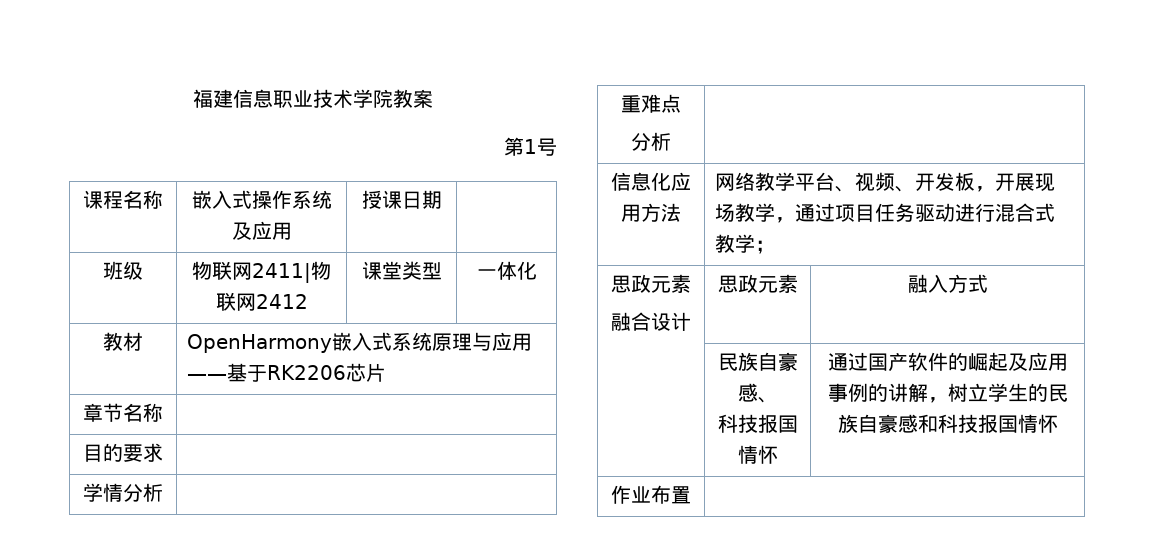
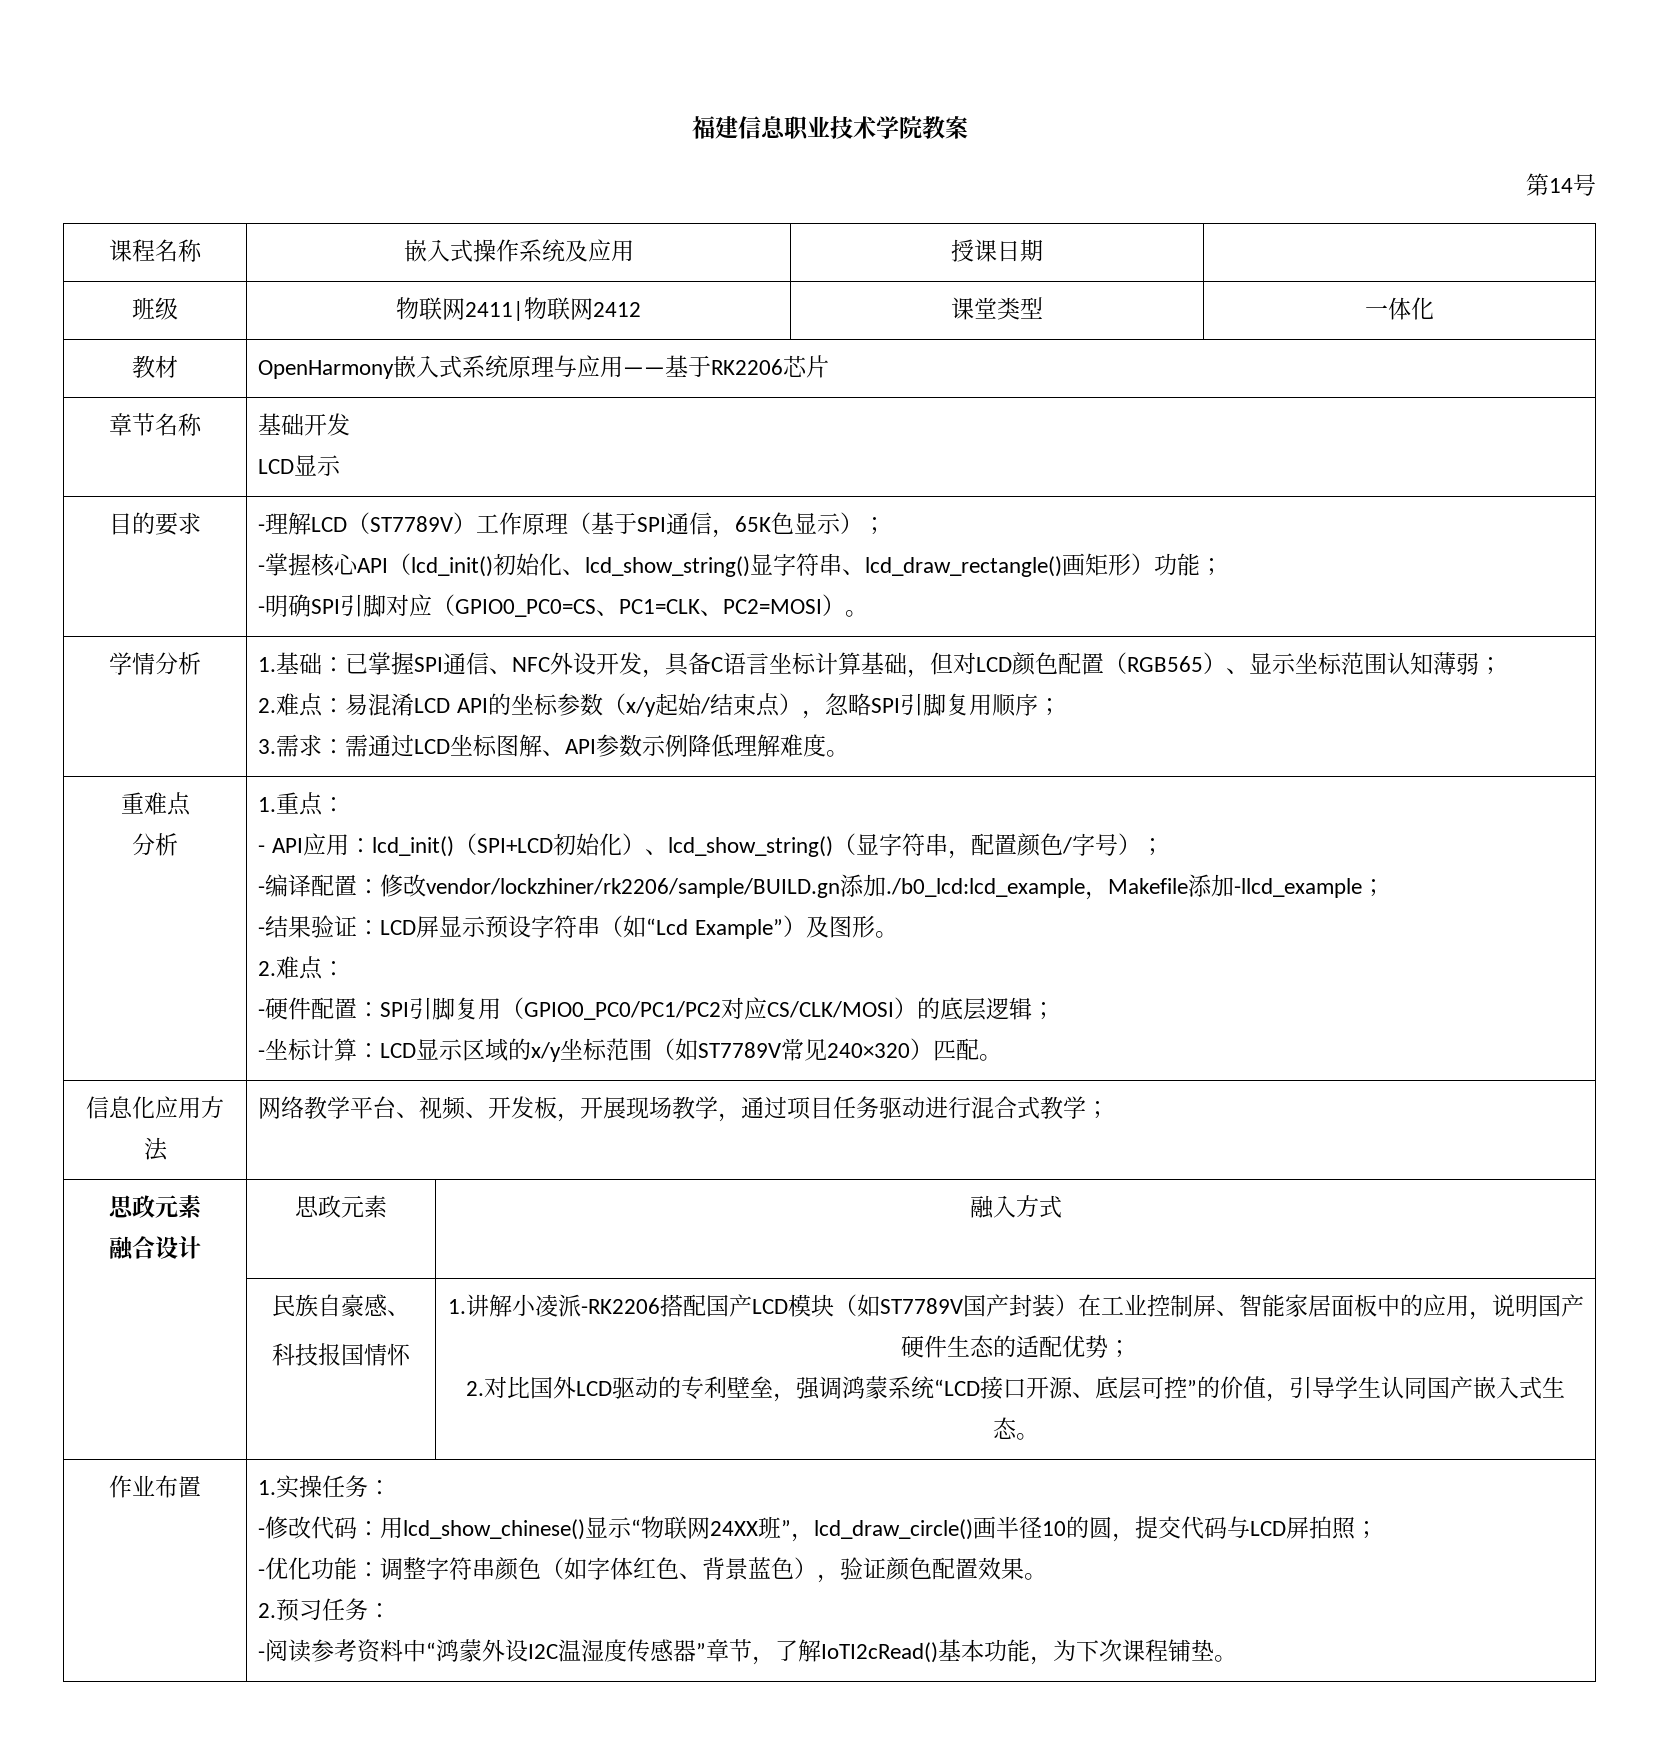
[524,139,537,154] 1 -> [1549,178,1573,193] 14
[83,443,163,462] [83,483,163,502] [621,94,681,113] [631,132,671,151] // 目的要求 | // 学情分析 | // 重难点 // 分析 | -> [258,413,351,436] [258,455,342,476] [109,512,201,536] [258,512,887,538] [258,553,1224,577] [258,594,869,617] [109,652,201,675] [258,652,1503,678] [258,693,1061,719] [258,734,850,757] [120,792,191,816] [132,833,178,856] [258,792,346,816] [258,833,1164,859] [258,874,1386,900] [258,915,898,939] [258,956,346,980] [258,997,1056,1021] [258,1038,1003,1062] 基础开发 // LCD显示 // 目的要求 | -理解LCD（ST7789V）工作原理（基于SPI通信，65K色显示）； // -掌握核心API（lcd_init()初始化、lcd_show_string()显字符串、lcd_draw_rectangle()画矩形）功能； // -明确SPI引脚对应（GPIO0_PC0=CS、PC1=CLK、PC2=MOSI）。 // 学情分析 | 1.基础：已掌握SPI通信、NFC外设开发，具备C语言坐标计算基础，但对LCD颜色配置（RGB565）、显示坐标范围认知薄弱； // 2.难点：易混淆LCD API的坐标参数（x/y起始/结束点），忽略SPI引脚复用顺序； // 3.需求：需通过LCD坐标图解、API参数示例降低理解难度。 // 重难点 // 分析 | 1.重点： // - API应用：lcd_init()（SPI+LCD初始化）、lcd_show_string()（显字符串，配置颜色/字号）； // -编译配置：修改vendor/lockzhiner/rk2206/sample/BUILD.gn添加./b0_lcd:lcd_example，Makefile添加-llcd_example； // -结果验证：LCD屏显示预设字符串（如“Lcd Example”）及图形。 // 2.难点： // -硬件配置：SPI引脚复用（GPIO0_PC0/PC1/PC2对应CS/CLK/MOSI）的底层逻辑； // -坐标计算：LCD显示区域的x/y坐标范围（如ST7789V常见240×320）匹配。
[827,352,1068,371] [827,383,1068,403] [837,414,1058,433] [611,485,691,504] 通过国产软件的崛起及应用事例的讲解，树立学生的民族自豪感和科技报国情怀 // 作业布置 | -> [447,1294,1584,1320] [900,1335,1131,1358] [466,1376,1566,1402] [992,1417,1039,1440] [109,1475,201,1498] [258,1475,392,1499] [258,1516,1379,1542] [258,1557,1048,1583] [258,1598,392,1622] [258,1639,1238,1665] 1.讲解小凌派-RK2206搭配国产LCD模块（如ST7789V国产封装）在工业控制屏、智能家居面板中的应用，说明国产硬件生态的适配优势； // 2.对比国外LCD驱动的专利壁垒，强调鸿蒙系统“LCD接口开源、底层可控”的价值，引导学生认同国产嵌入式生态。 // 作业布置 | 1.实操任务： // -修改代码：用lcd_show_chinese()显示“物联网24XX班”，lcd_draw_circle()画半径10的圆，提交代码与LCD屏拍照； // -优化功能：调整字符串颜色（如字体红色、背景蓝色），验证颜色配置效果。 // 2.预习任务： // -阅读参考资料中“鸿蒙外设I2C温湿度传感器”章节，了解IoTI2cRead()基本功能，为下次课程铺垫。

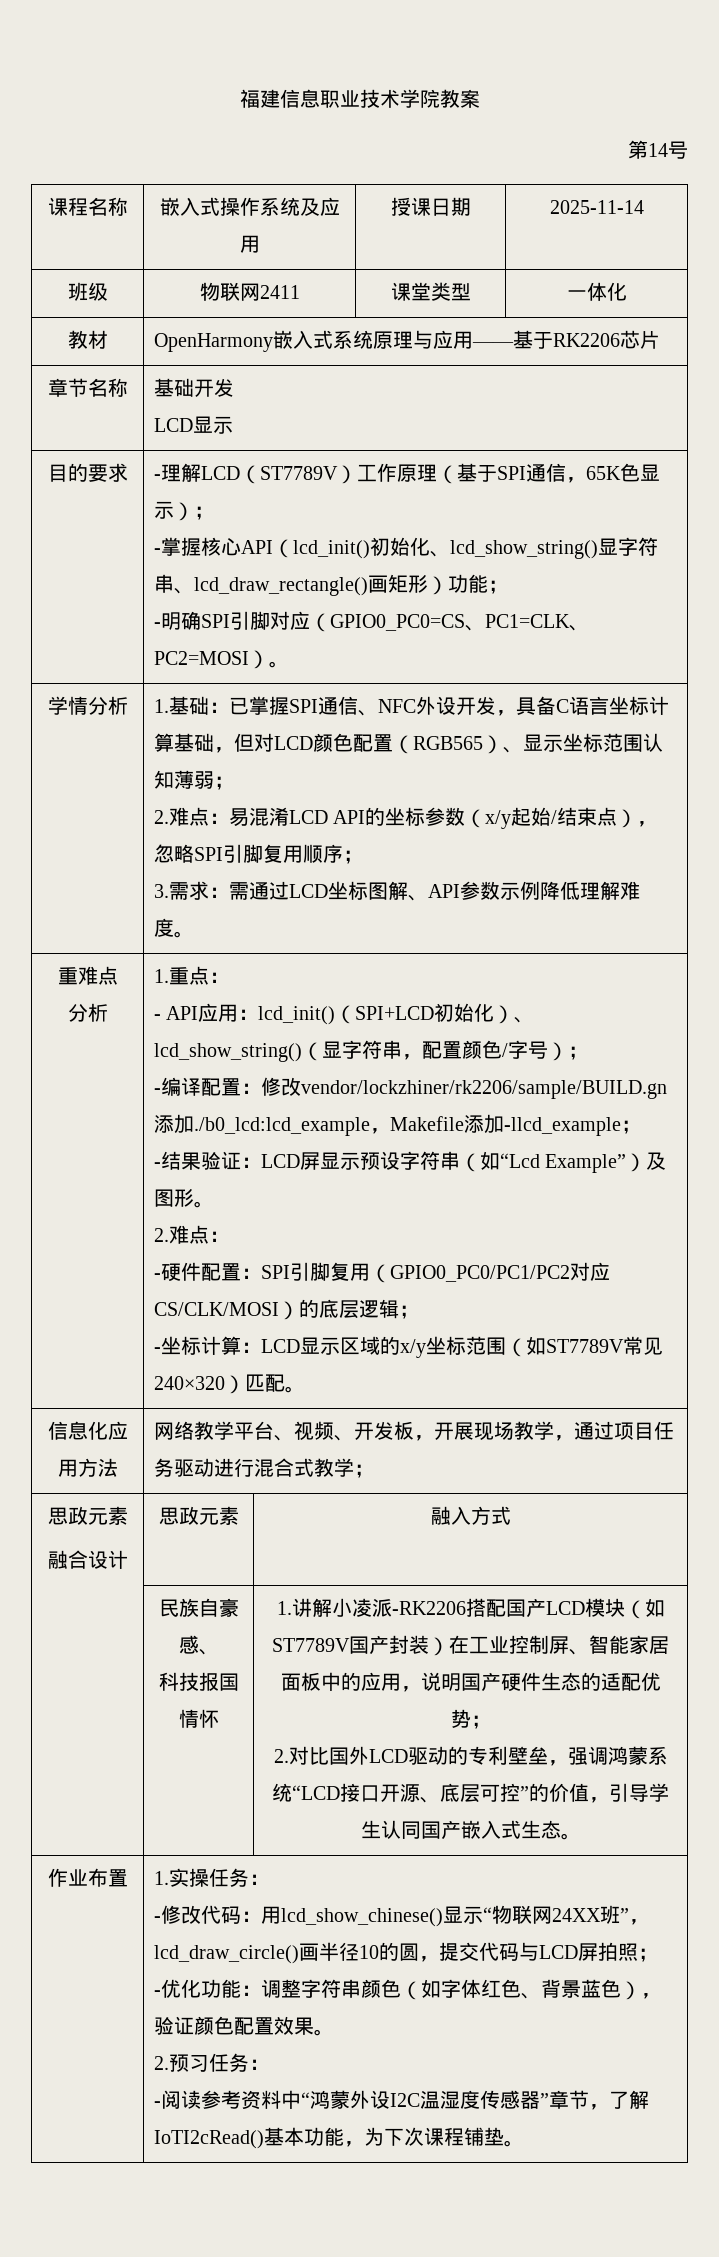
(1043, 250) none -> [549,200,644,214] 2025-11-14
[465,297,641,321] 2411|物联网2412 -> [259,285,300,299] 2411

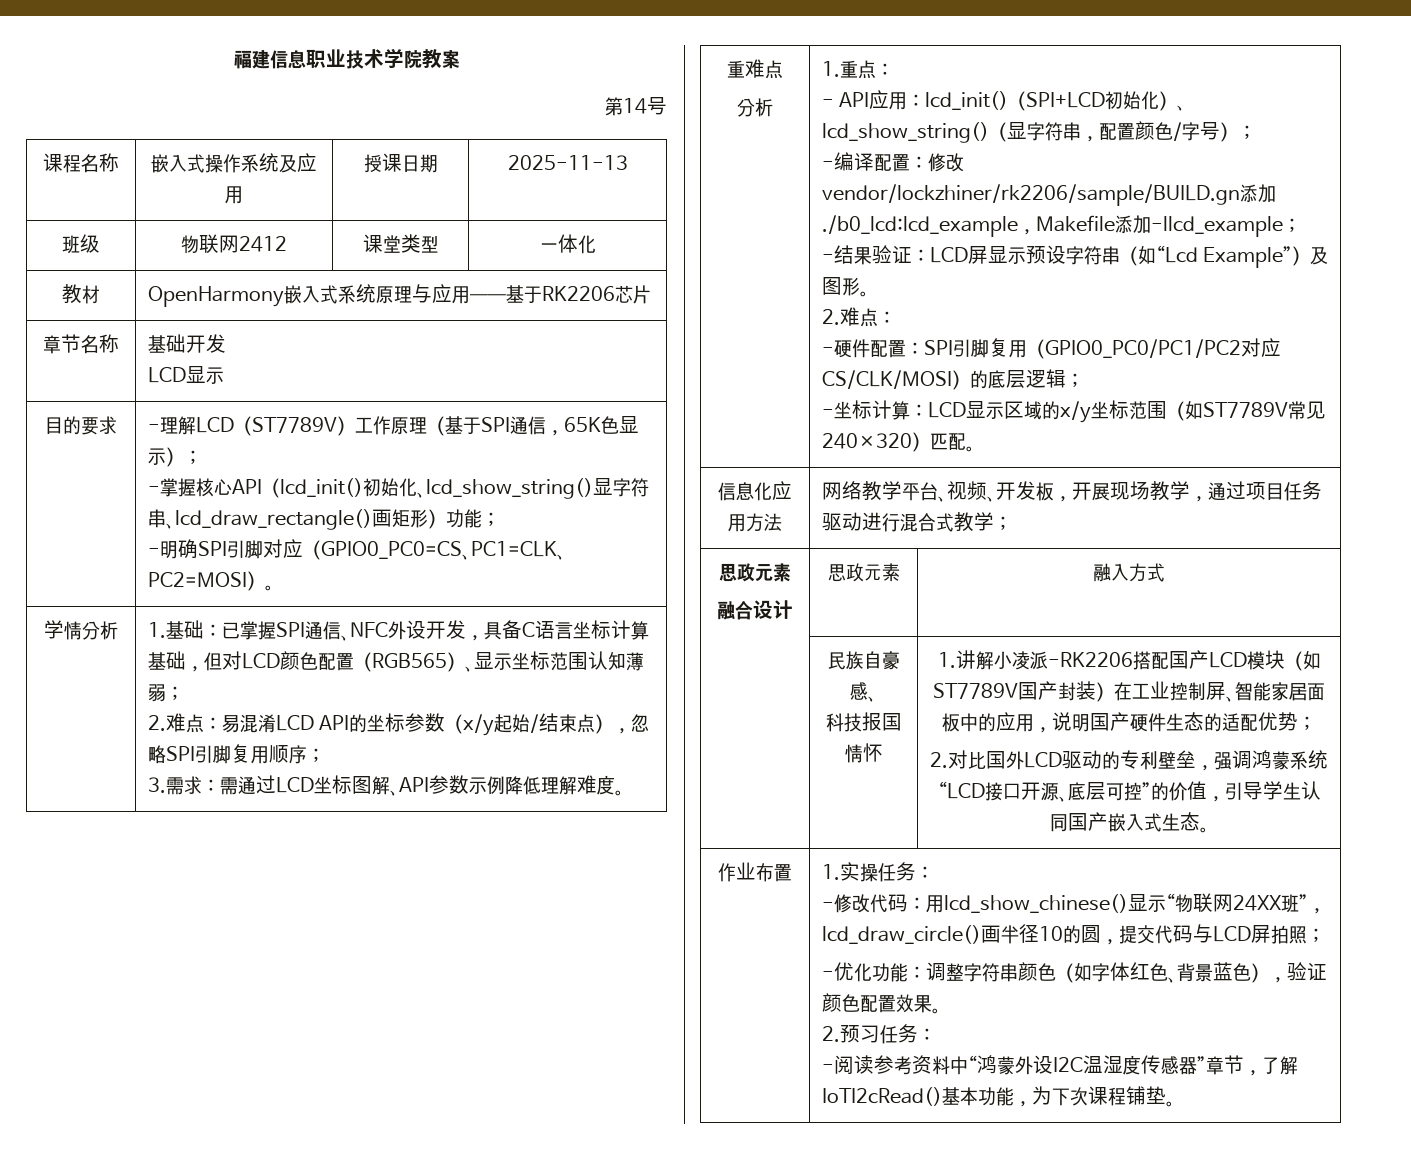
[549,200,644,214] 2025-11-14 -> [507,155,628,170] 2025-11-13
[259,285,300,299] 2411 -> [239,236,287,252] 2412

